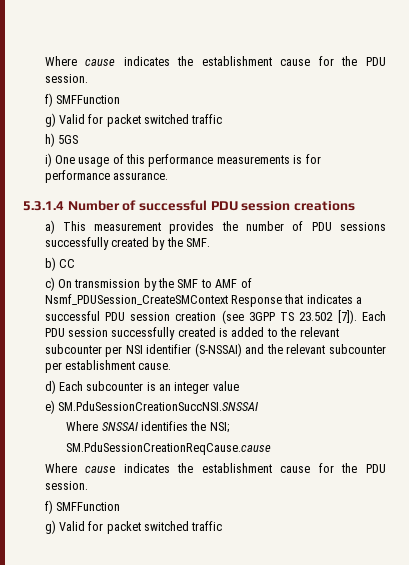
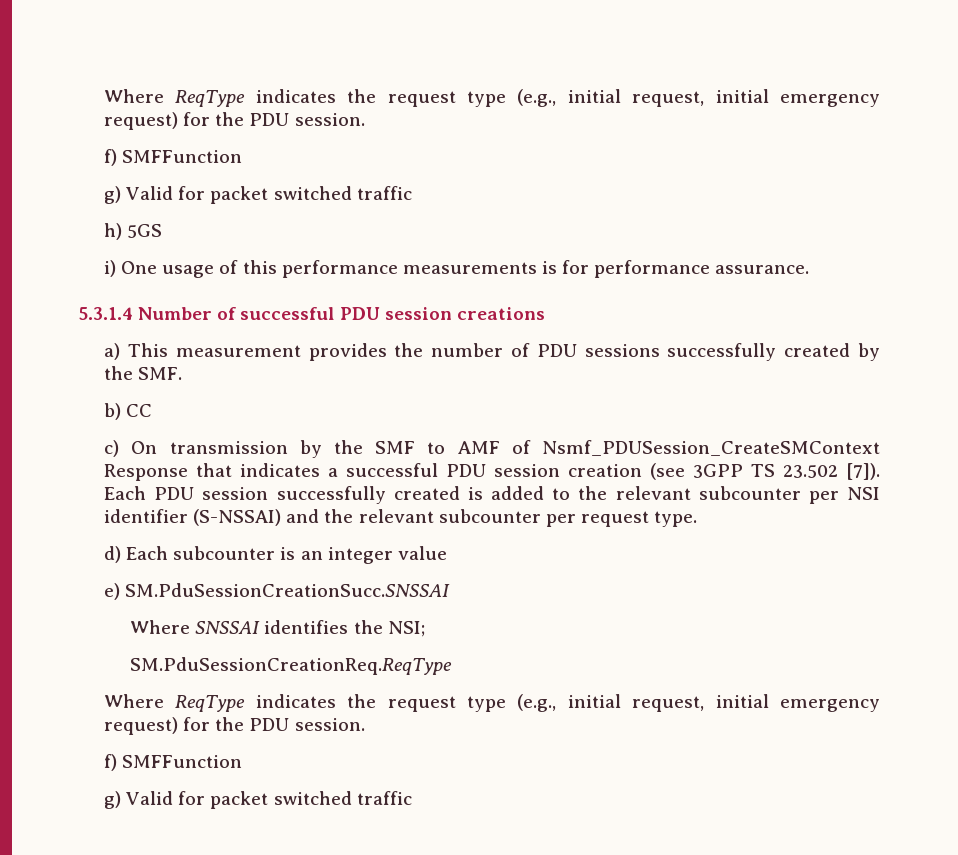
[44,56,311,66] Where cause indicates the establishment cause -> [104,89,880,107] [104,112,179,130] Where ReqType indicates the request type (e.g., initial request, initial emergency request)
[64,360,172,370] establishment cause. -> [580,511,698,527] request type.
[57,401,258,411] SM.PduSessionCreationSuccNSI.SNSSAI -> [125,583,451,597] SM.PduSessionCreationSucc.SNSSAI
[66,442,272,455] [44,463,311,473] SM.PduSessionCreationReqCause.cause // Where cause indicates the establishment cause -> [130,657,453,675] [104,694,880,712] [104,717,179,735] SM.PduSessionCreationReq.ReqType // Where ReqType indicates the request type (e.g., initial request, initial emergency request)

